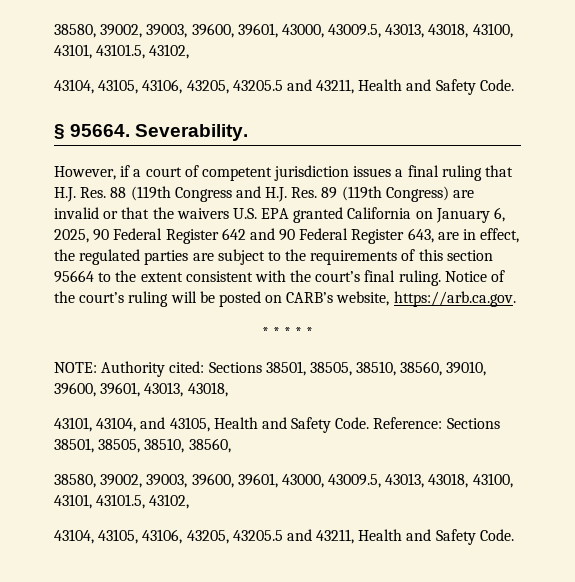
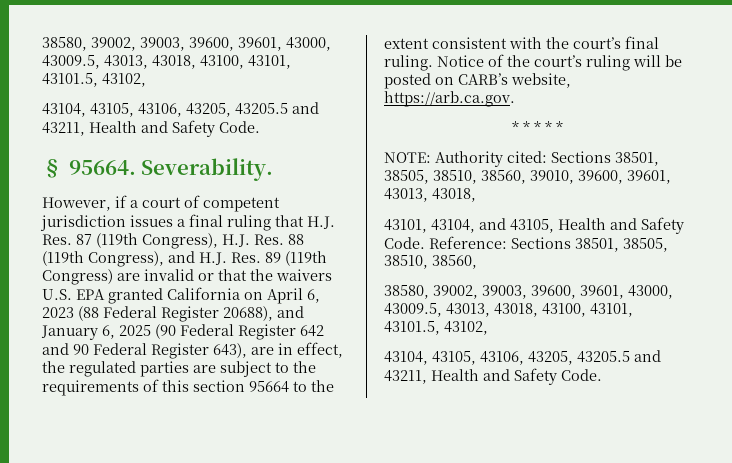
(107, 192) none -> [76,233,284,249] 87 (119th Congress), H.J. Res.
[174,187,232,202] Congress -> [88,251,164,267] Congress),
[435,207,506,223] [54,229,110,243] January 6, 2025, 90 -> [267,288,320,304] [42,306,304,322] [41,324,176,340] April 6, 2023 (88 Federal Register 20688), and January 6, 2025 (90
[407,228,434,243] 643, -> [213,343,247,358] 643),

